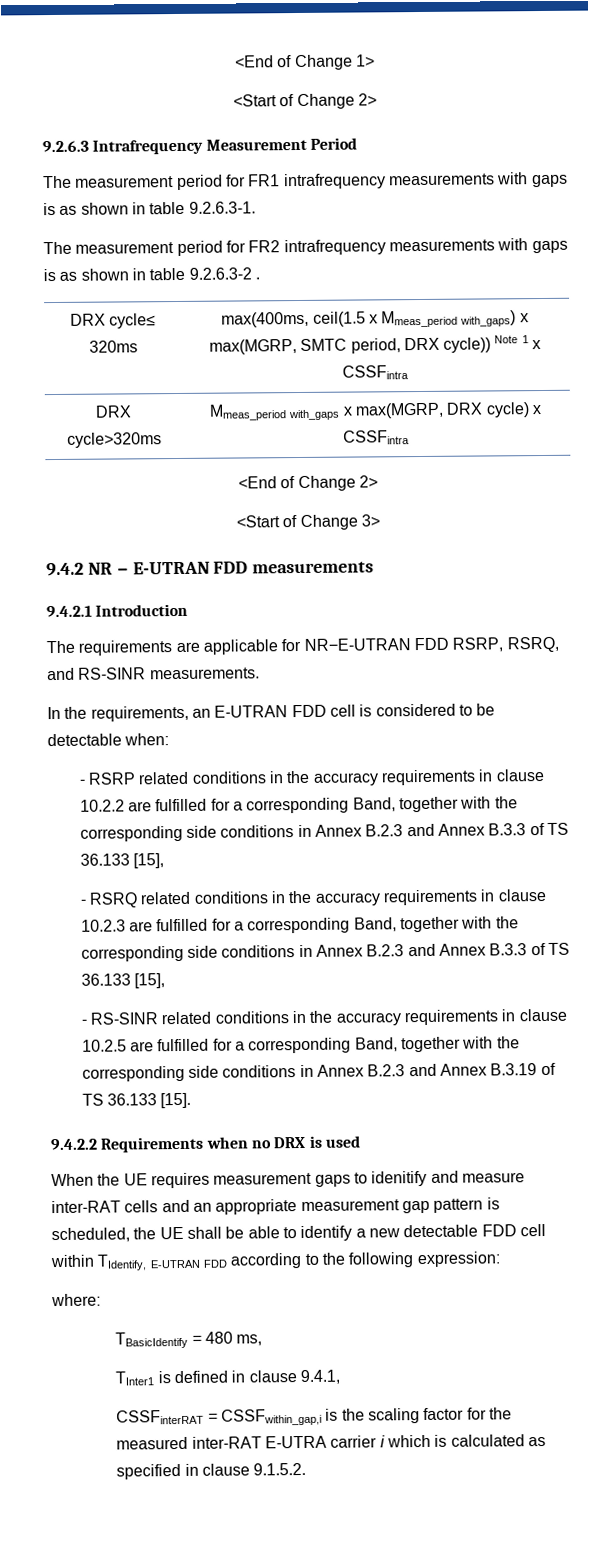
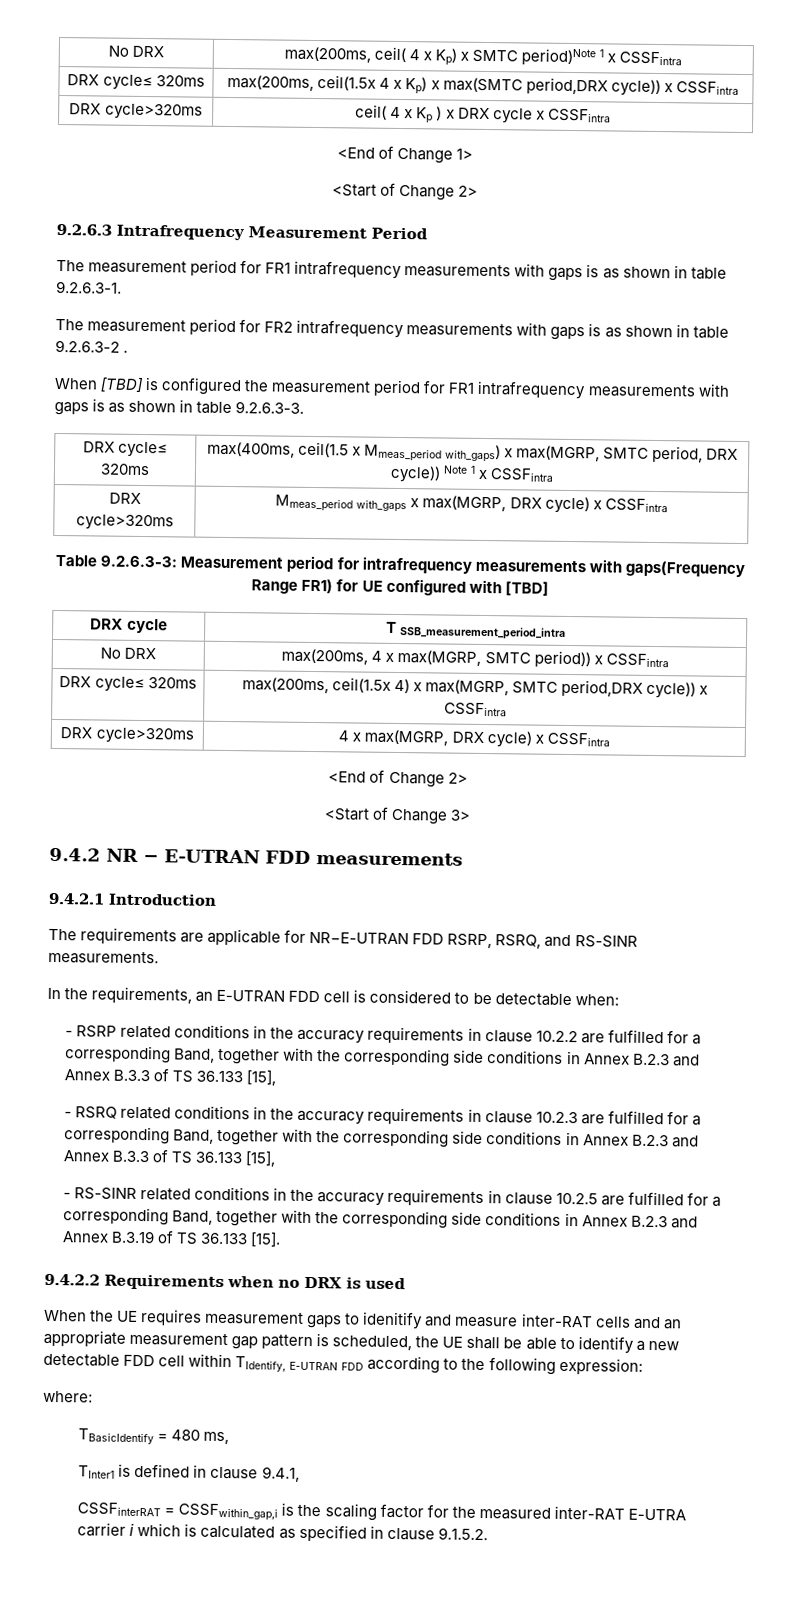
(235, 61) none -> [107,45,165,58] [283,46,683,66] [67,74,205,91] [227,74,739,97] [69,103,203,120] [355,104,611,124] No DRX | max(200ms, ceil( 4 x Kp) x SMTC period)Note 1 x CSSFintra // DRX cycle≤ 320ms | max(200ms, ceil(1.5x 4 x Kp) x max(SMTC period,DRX cycle)) x CSSFintra // DRX cycle>320ms | ceil( 4 x Kp ) x DRX cycle x CSSFintra //
(260, 278) none -> [54,377,730,400] [54,398,305,416] // When [TBD] is configured the measurement period for FR1 intrafrequency measurements with gaps is as shown in table 9.2.6.3-3.
(411, 437) none -> [55,554,745,578] [251,578,549,596] [90,618,168,634] [385,621,567,640] [99,647,157,660] [281,648,669,668] [59,676,197,693] [241,677,709,699] [443,702,507,717] [60,727,194,744] [338,729,610,748] // Table 9.2.6.3-3: Measurement period for intrafrequency measurements with gaps(Frequency Range FR1) for UE configured with [TBD] // DRX cycle | T SSB_measurement_period_intra // No DRX | max(200ms, 4 x max(MGRP, SMTC period)) x CSSFintra // DRX cycle≤ 320ms | max(200ms, ceil(1.5x 4) x max(MGRP, SMTC period,DRX cycle)) x CSSFintra // DRX cycle>320ms | 4 x max(MGRP, DRX cycle) x CSSFintra

